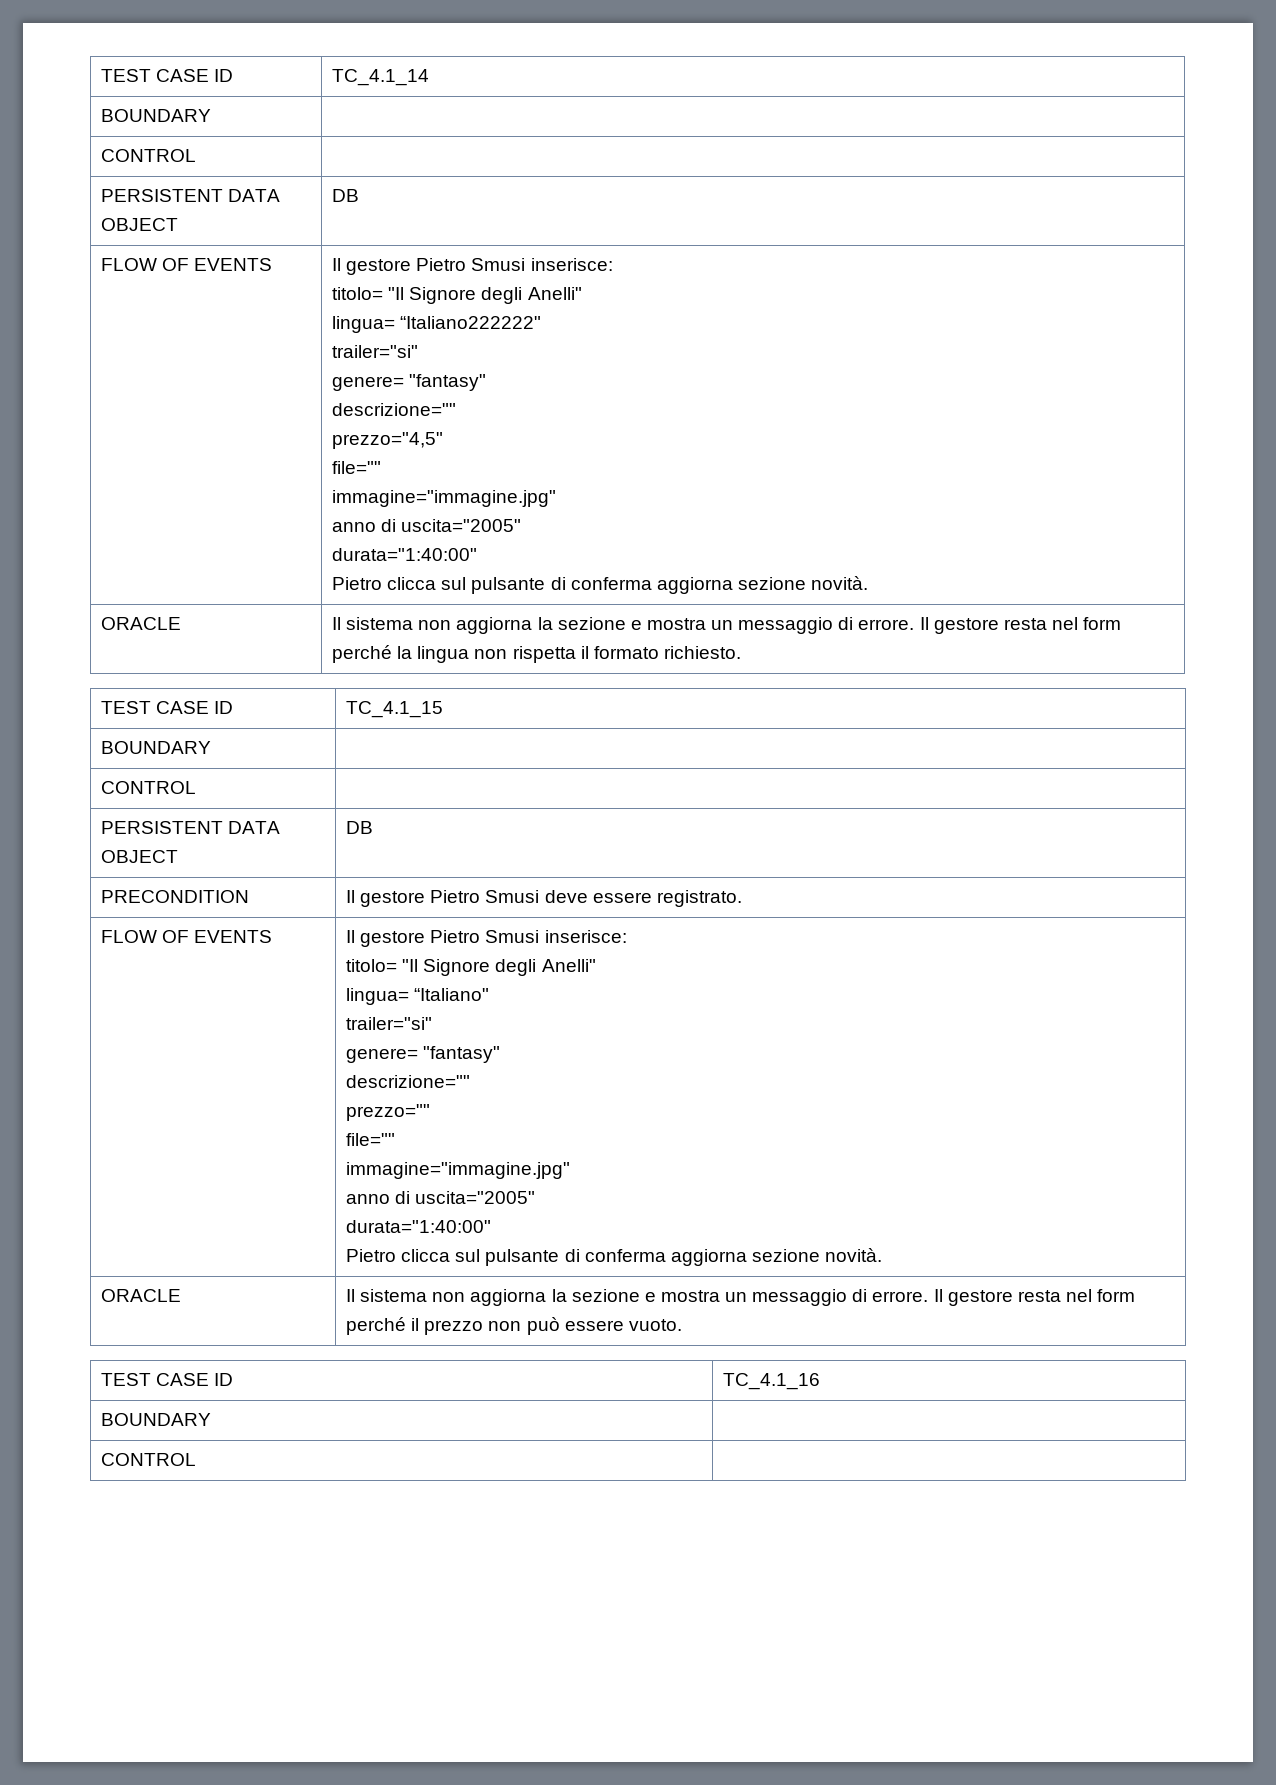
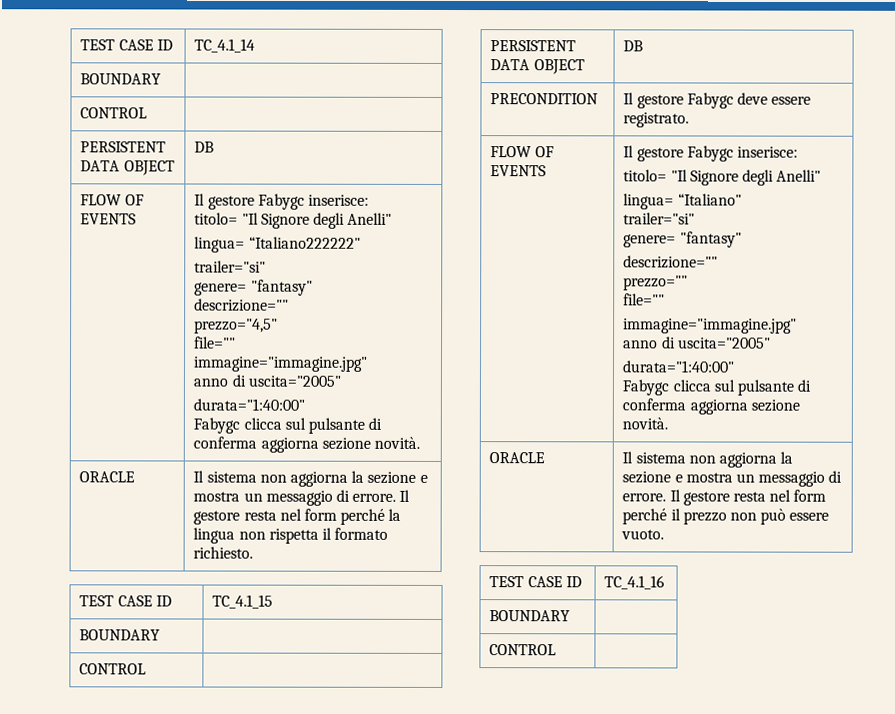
[416,258,526,271] Pietro Smusi -> [257,193,305,210] Fabygc
[332,577,383,590] Pietro -> [193,417,241,434] Fabygc
[430,890,540,903] Pietro Smusi -> [686,92,734,109] Fabygc
[430,930,540,943] Pietro Smusi -> [686,145,734,162] Fabygc
[346,1249,397,1262] Pietro -> [622,379,670,396] Fabygc

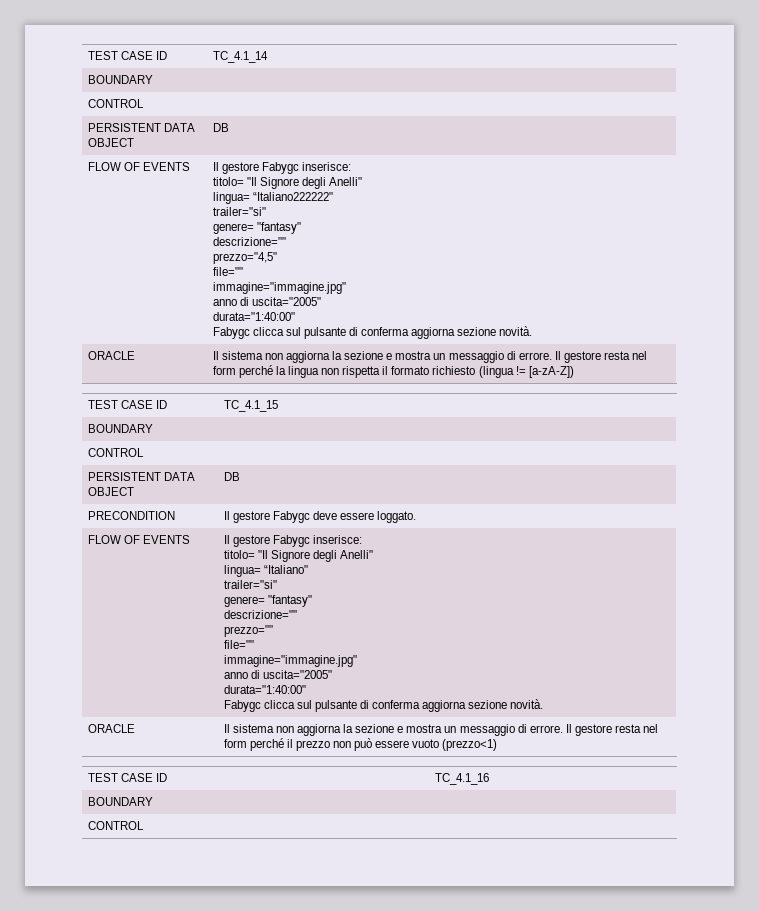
[193,546,254,559] richiesto. -> [432,366,574,378] richiesto (lingua != [a-zA-Z])
[623,112,690,128] registrato. -> [377,511,417,523] loggato.
[621,529,665,540] vuoto. -> [412,739,498,751] vuoto (prezzo<1)

